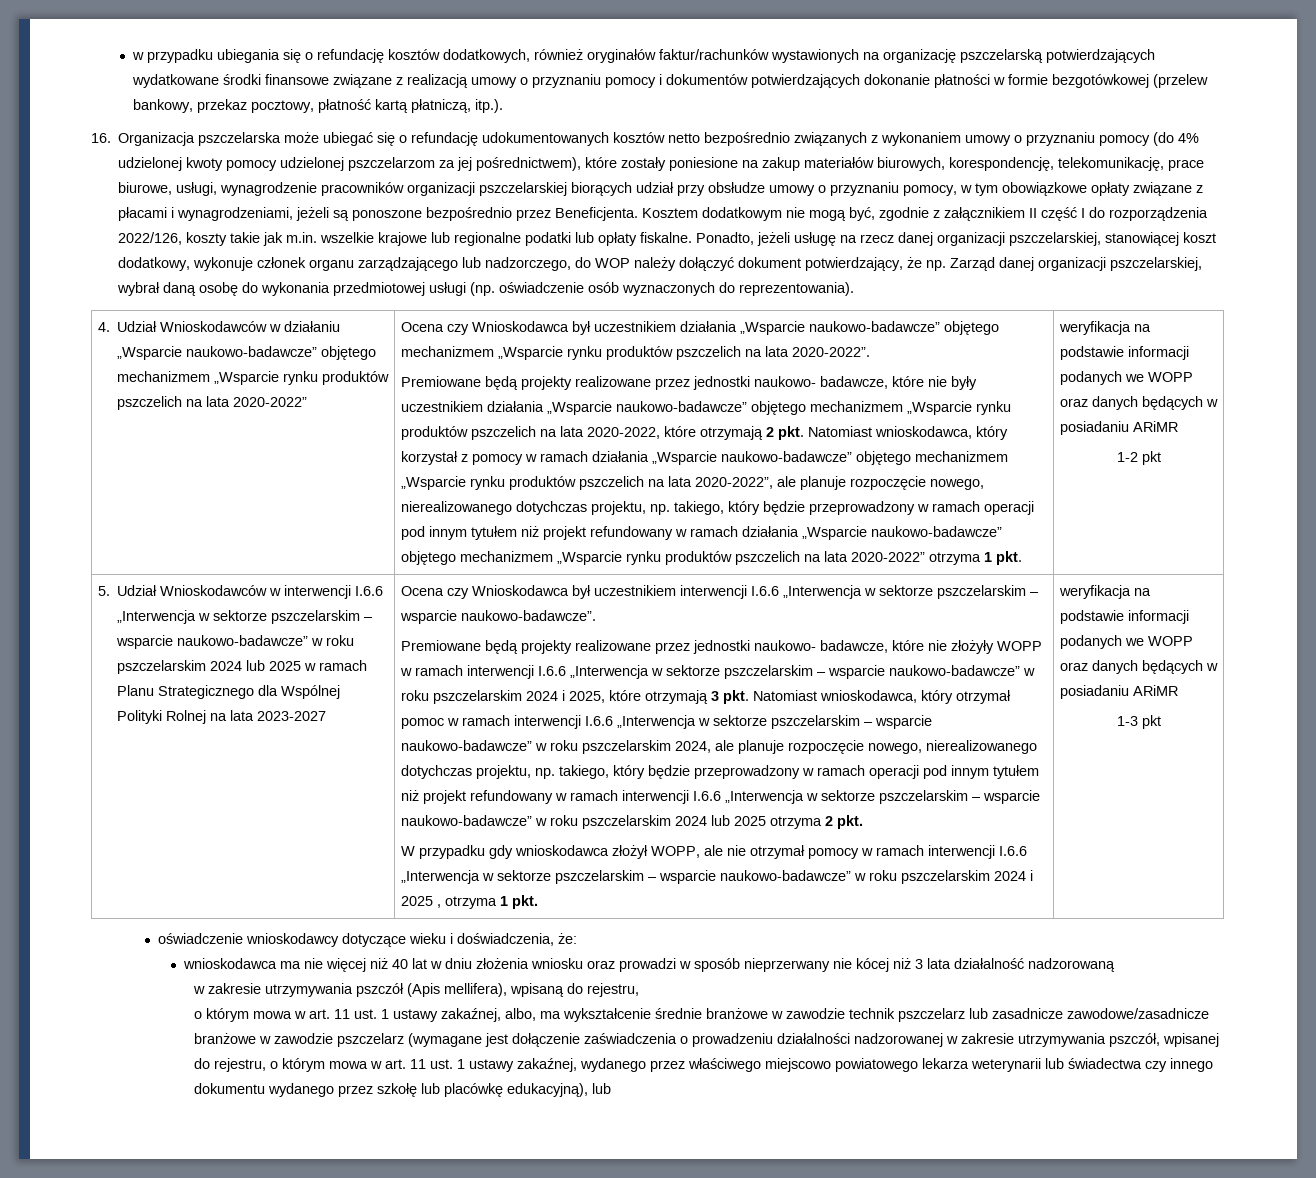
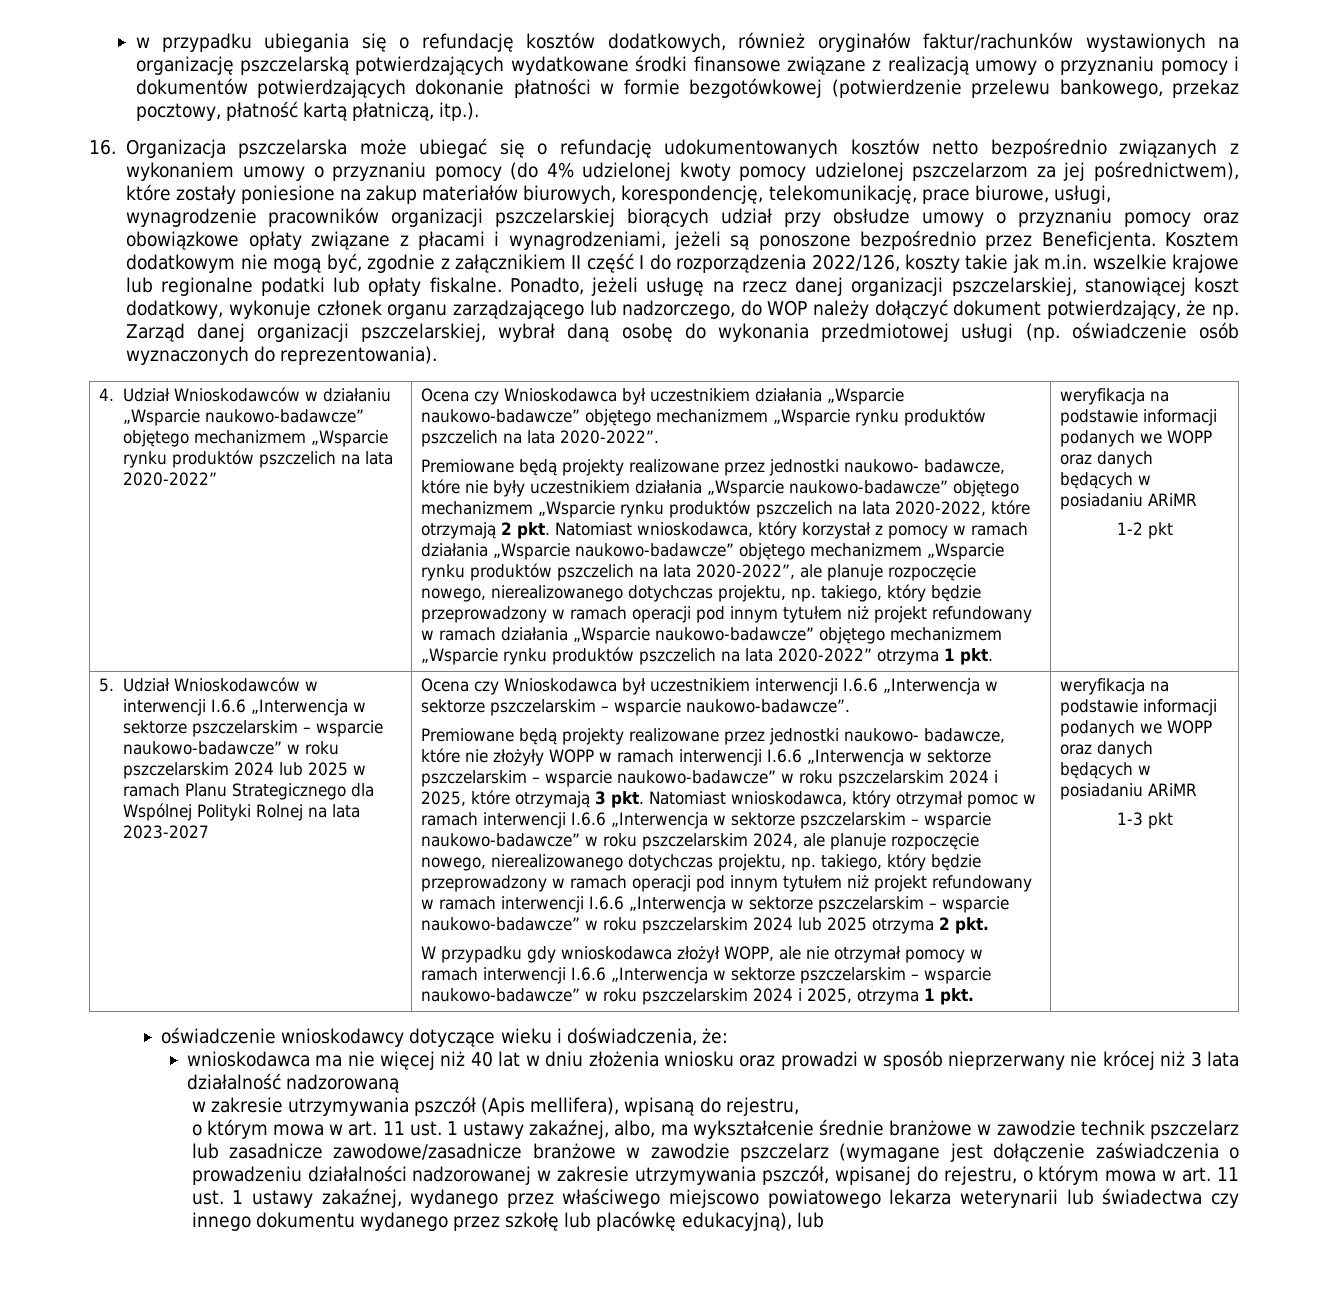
[1152,74,1208,88] [132,99,193,113] (przelew bankowy, -> [831,79,1163,98] (potwierdzenie przelewu bankowego,
[903,183,999,196] pomocy, w tym -> [1124,212,1239,227] pomocy oraz
[400,896,441,908] 2025 , -> [807,988,853,1003] 2025,
[855,958,889,972] kócej -> [1102,1050,1155,1070] krócej

